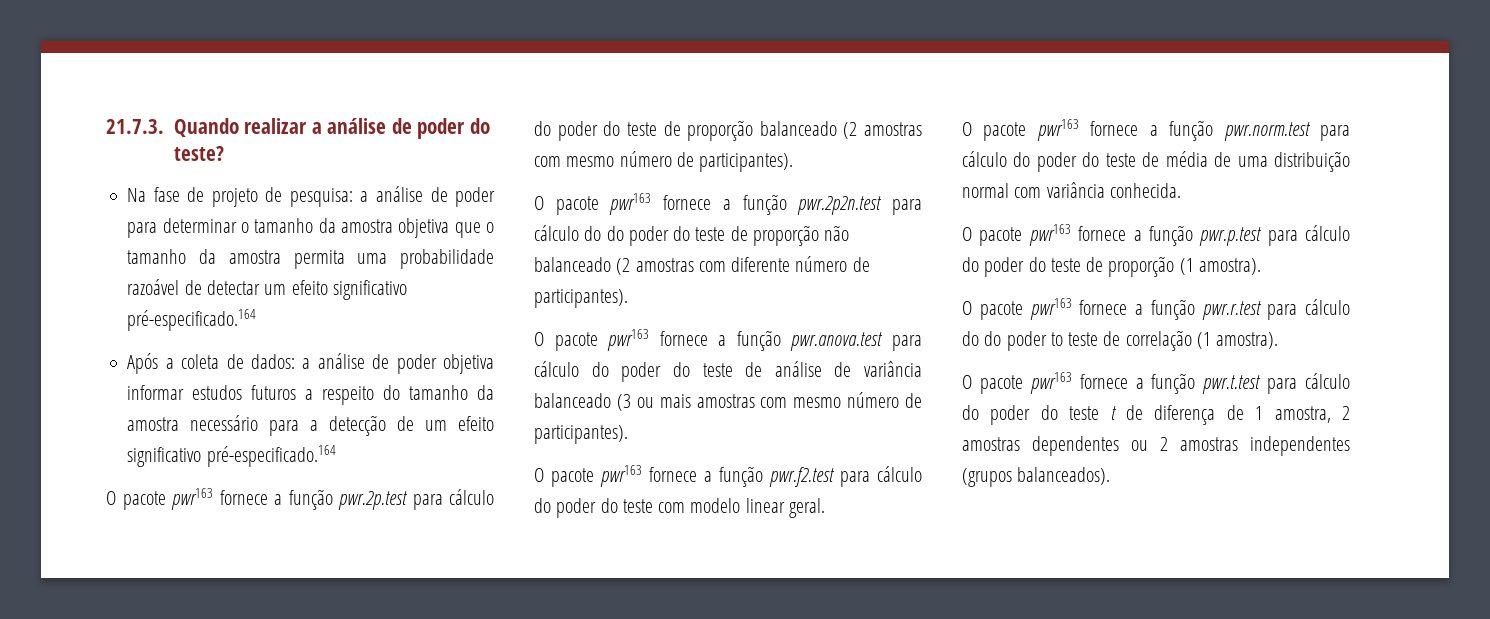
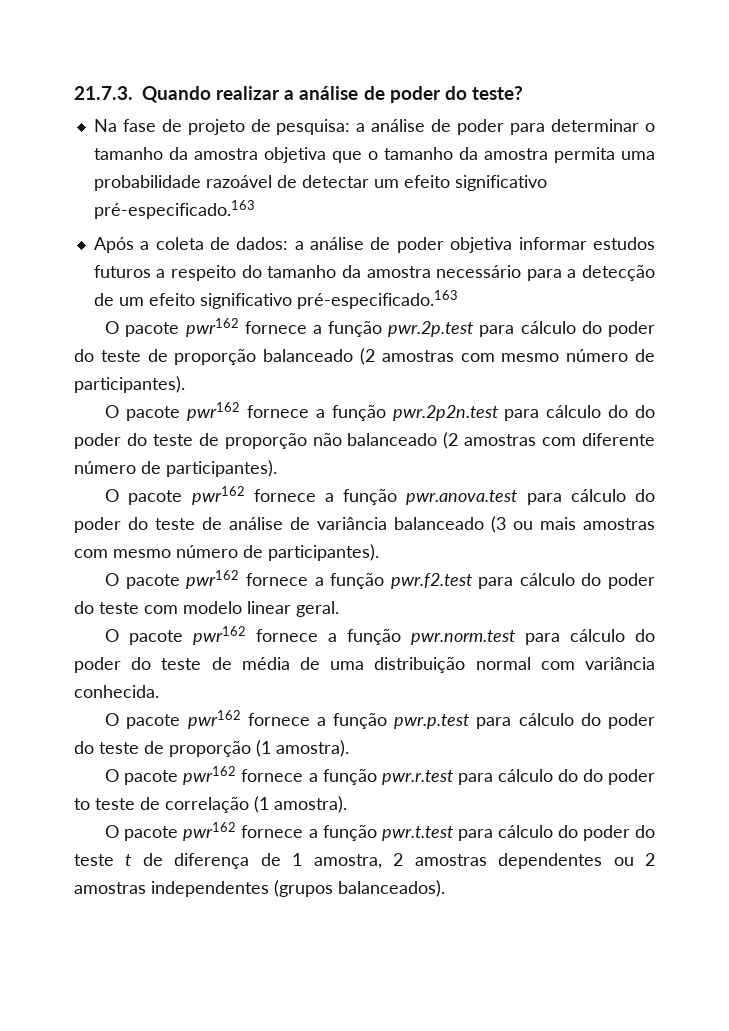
[127,309,257,331] pré-especificado.164 -> [93,200,255,219] pré-especificado.163
[206,445,336,467] [106,488,213,510] pré-especificado.164 // O pacote pwr163 -> [296,290,458,309] [105,318,239,337] pré-especificado.163 // O pacote pwr162
[609,193,652,215] pwr163 -> [187,402,241,421] pwr162
[607,329,650,351] pwr163 -> [191,486,245,505] pwr162
[600,465,642,487] pwr163 -> [186,570,240,589] pwr162
[1036,119,1079,141] pwr163 -> [193,626,247,645] pwr162
[1028,224,1071,246] pwr163 -> [187,710,241,729] pwr162
[1029,298,1072,320] pwr163 -> [183,766,237,785] pwr162
[1029,372,1072,394] pwr163 -> [183,822,237,841] pwr162

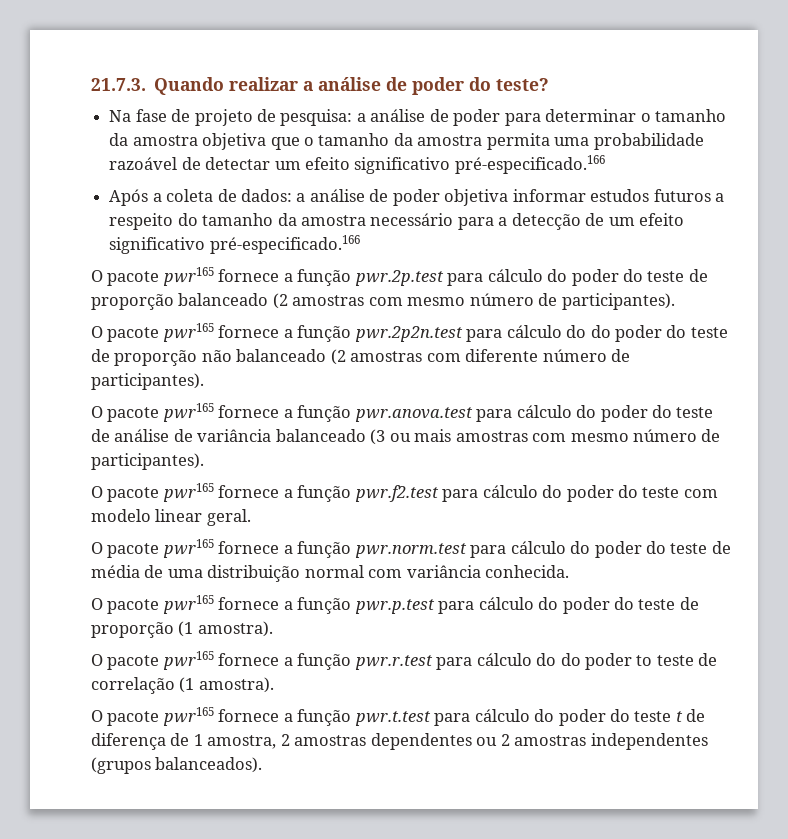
[93,200,255,219] pré-especificado.163 -> [454,155,605,174] pré-especificado.166
[296,290,458,309] [105,318,239,337] pré-especificado.163 // O pacote pwr162 -> [209,235,360,254] [91,267,214,286] pré-especificado.166 // O pacote pwr165
[187,402,241,421] pwr162 -> [162,323,214,342] pwr165
[191,486,245,505] pwr162 -> [162,403,214,422] pwr165
[186,570,240,589] pwr162 -> [162,483,214,502] pwr165
[193,626,247,645] pwr162 -> [162,539,214,558] pwr165
[187,710,241,729] pwr162 -> [162,595,214,614] pwr165
[183,766,237,785] pwr162 -> [162,651,214,670] pwr165
[183,822,237,841] pwr162 -> [162,707,214,726] pwr165

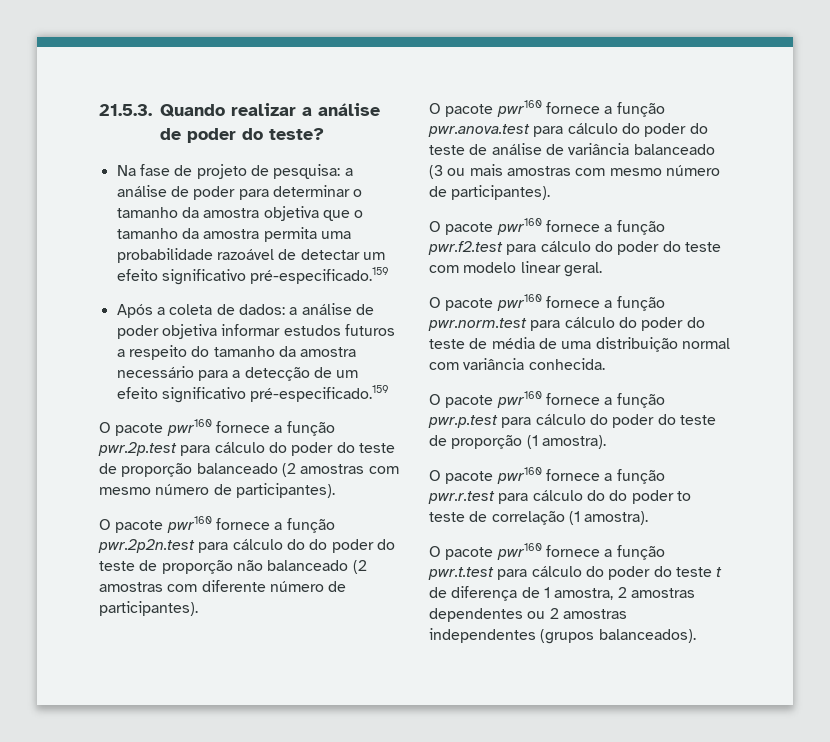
[91,78,146,91] 21.7.3. -> [99,104,152,116] 21.5.3.
[454,155,605,174] pré-especificado.166 -> [250,267,390,284] pré-especificado.159
[209,235,360,254] [91,267,214,286] pré-especificado.166 // O pacote pwr165 -> [250,385,390,402] [99,419,212,436] pré-especificado.159 // O pacote pwr160
[162,323,214,342] pwr165 -> [166,516,212,533] pwr160
[162,403,214,422] pwr165 -> [496,100,542,117] pwr160
[162,483,214,502] pwr165 -> [496,218,542,235] pwr160
[162,539,214,558] pwr165 -> [496,294,542,311] pwr160
[162,595,214,614] pwr165 -> [496,391,542,408] pwr160
[162,651,214,670] pwr165 -> [496,467,542,484] pwr160
[162,707,214,726] pwr165 -> [496,543,542,560] pwr160

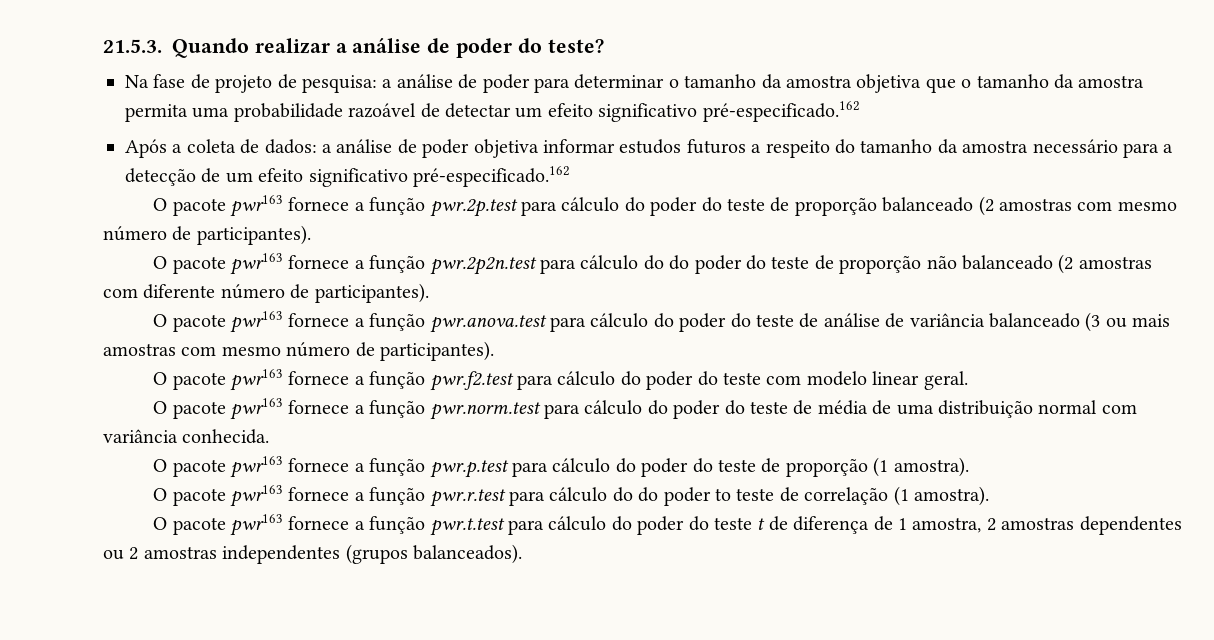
[250,267,390,284] pré-especificado.159 -> [702,101,860,122] pré-especificado.162
[250,385,390,402] [99,419,212,436] pré-especificado.159 // O pacote pwr160 -> [413,166,570,187] [153,195,283,217] pré-especificado.162 // O pacote pwr163
[166,516,212,533] pwr160 -> [229,253,283,275] pwr163
[496,100,542,117] pwr160 -> [229,311,283,333] pwr163
[496,218,542,235] pwr160 -> [229,369,283,391] pwr163
[496,294,542,311] pwr160 -> [229,398,283,420] pwr163
[496,391,542,408] pwr160 -> [229,456,283,478] pwr163
[496,467,542,484] pwr160 -> [229,485,283,507] pwr163
[496,543,542,560] pwr160 -> [229,514,283,536] pwr163

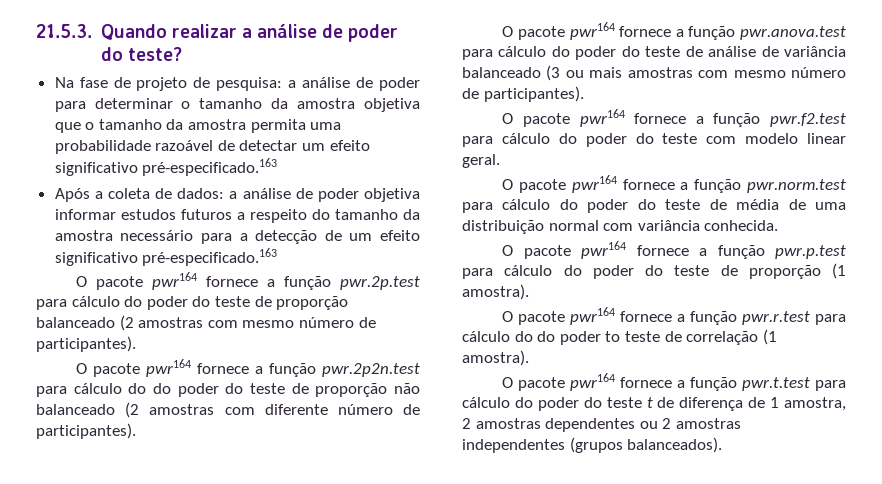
[702,101,860,122] pré-especificado.162 -> [142,158,278,176] pré-especificado.163
[413,166,570,187] [153,195,283,217] pré-especificado.162 // O pacote pwr163 -> [142,248,278,266] [76,272,198,290] pré-especificado.163 // O pacote pwr164
[229,253,283,275] pwr163 -> [146,359,192,377] pwr164
[229,311,283,333] pwr163 -> [569,22,615,40] pwr164
[229,369,283,391] pwr163 -> [579,109,625,127] pwr164
[229,398,283,420] pwr163 -> [571,175,617,193] pwr164
[229,456,283,478] pwr163 -> [581,241,627,259] pwr164
[229,485,283,507] pwr163 -> [570,307,616,325] pwr164
[229,514,283,536] pwr163 -> [570,373,616,391] pwr164

